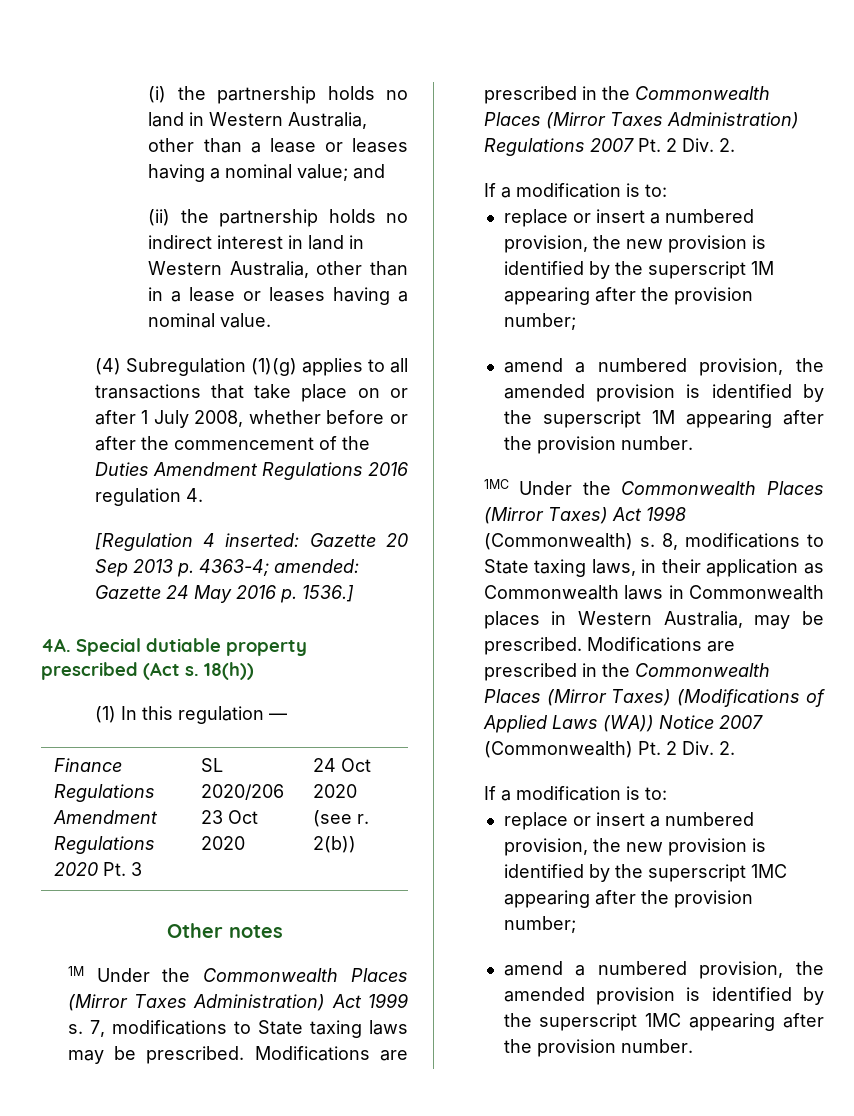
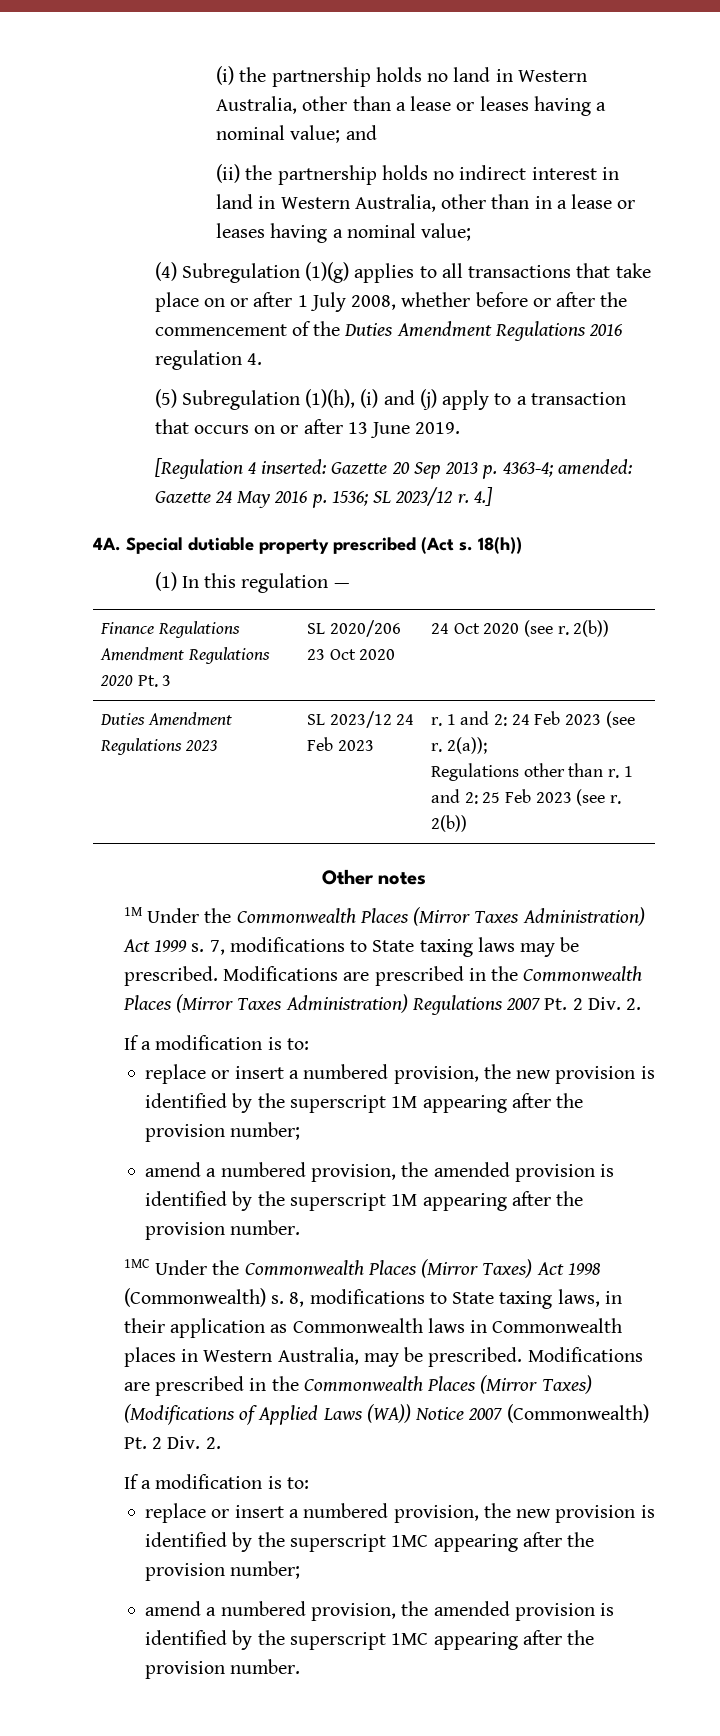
[220,313,272,328] value. -> [421,223,472,241] value;
(203, 495) none -> [154,389,626,410] [154,419,461,438] // (5) Subregulation (1)(h), (i) and (j) apply to a transaction that occurs on or after 13 June 2019.
[301,585,354,602] 1536.] -> [331,487,493,506] 1536; SL 2023/12 r. 4.]
(357, 844) none -> [99,712,232,726] [99,738,218,755] [306,711,415,728] [306,737,374,751] [430,711,635,728] [430,737,487,754] [430,763,633,781] [430,789,622,806] [430,815,467,832] // Duties Amendment Regulations 2023 | SL 2023/12 24 Feb 2023 | r. 1 and 2: 24 Feb 2023 (see r. 2(a)); // Regulations other than r. 1 and 2: 25 Feb 2023 (see r. 2(b))

